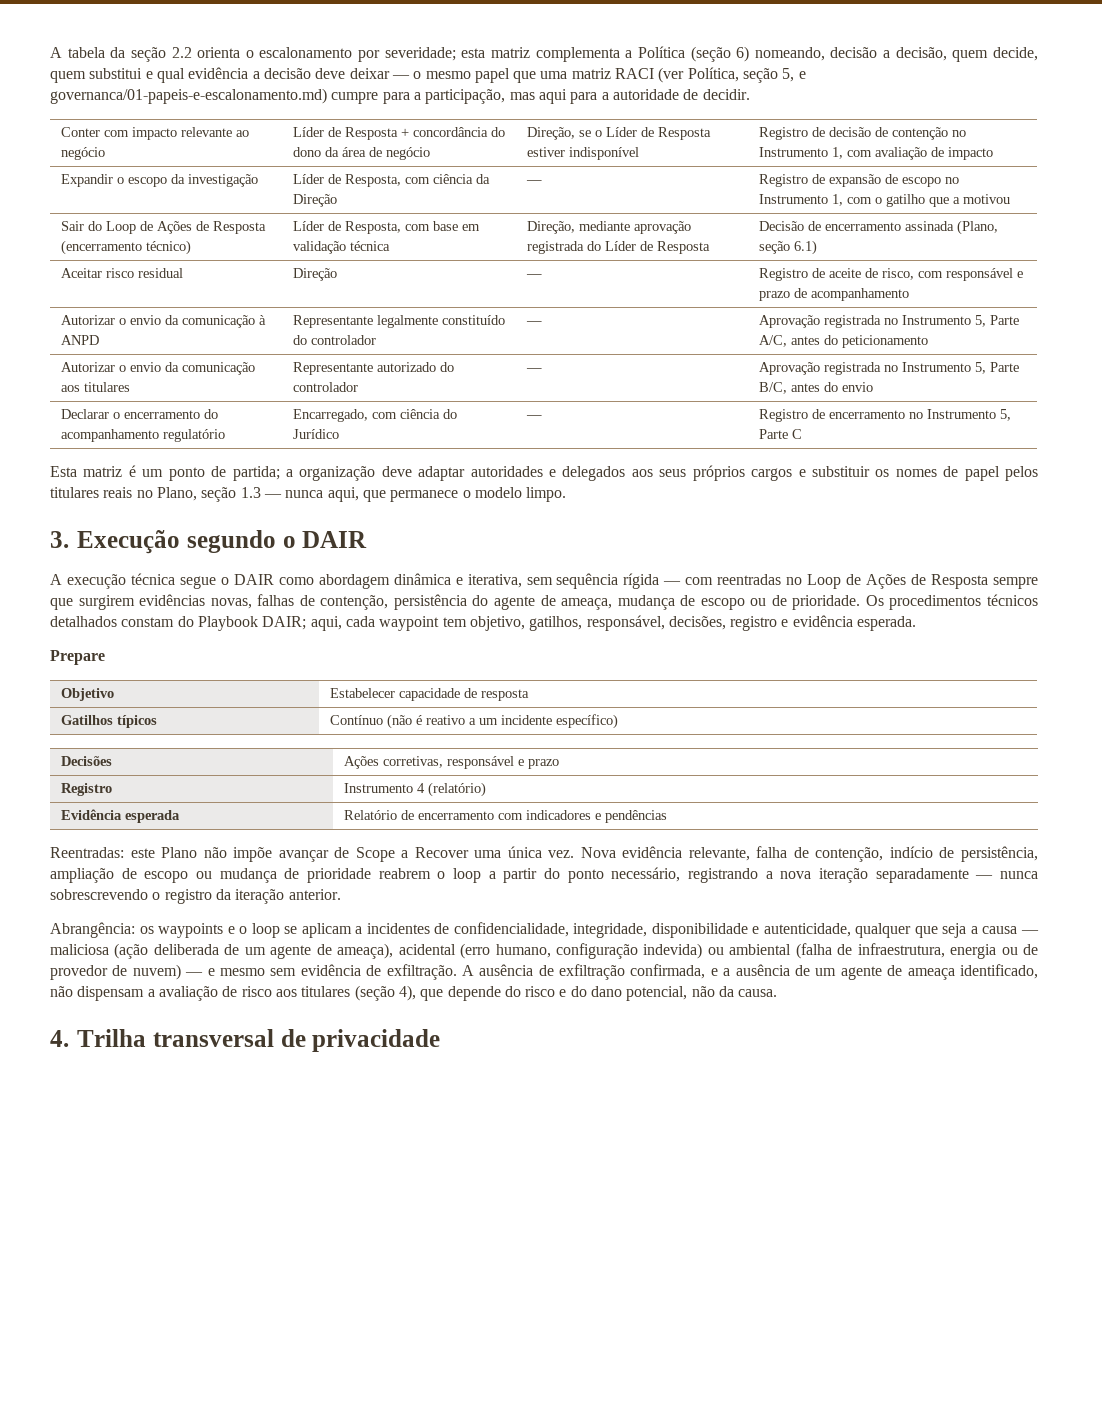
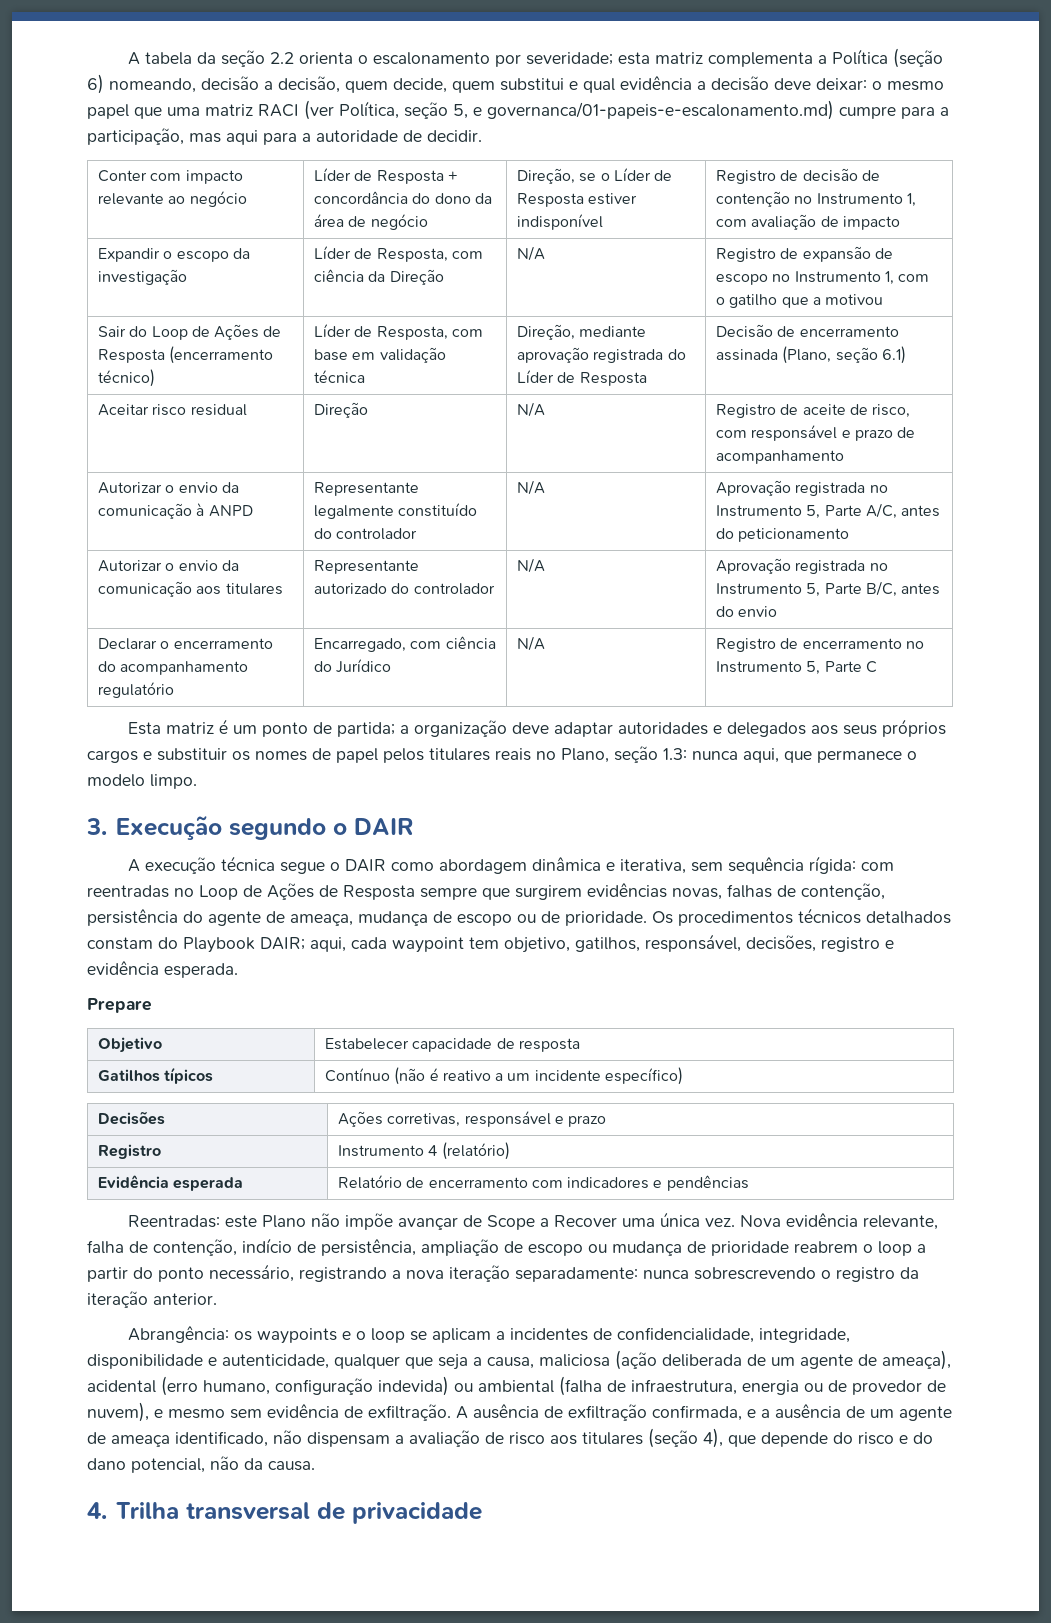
[349,68,410,79] deixar — -> [816,78,867,90] deixar:
[525,180,542,184] — -> [516,246,545,261] N/A
[525,274,542,278] — -> [516,402,545,417] N/A
[525,321,542,325] — -> [516,480,545,495] N/A
[525,368,542,372] — -> [516,558,545,573] N/A
[525,415,542,419] — -> [516,636,545,651] N/A
[240,487,282,498] 1.3 — -> [663,748,687,760] 1.3:
[623,573,682,589] rígida — -> [809,856,857,874] rígida:
[875,868,994,883] separadamente — -> [515,1267,638,1282] separadamente:
[982,926,1039,934] causa — -> [487,1357,534,1369] causa,
[132,964,204,980] nuvem) — -> [87,1402,149,1422] nuvem),

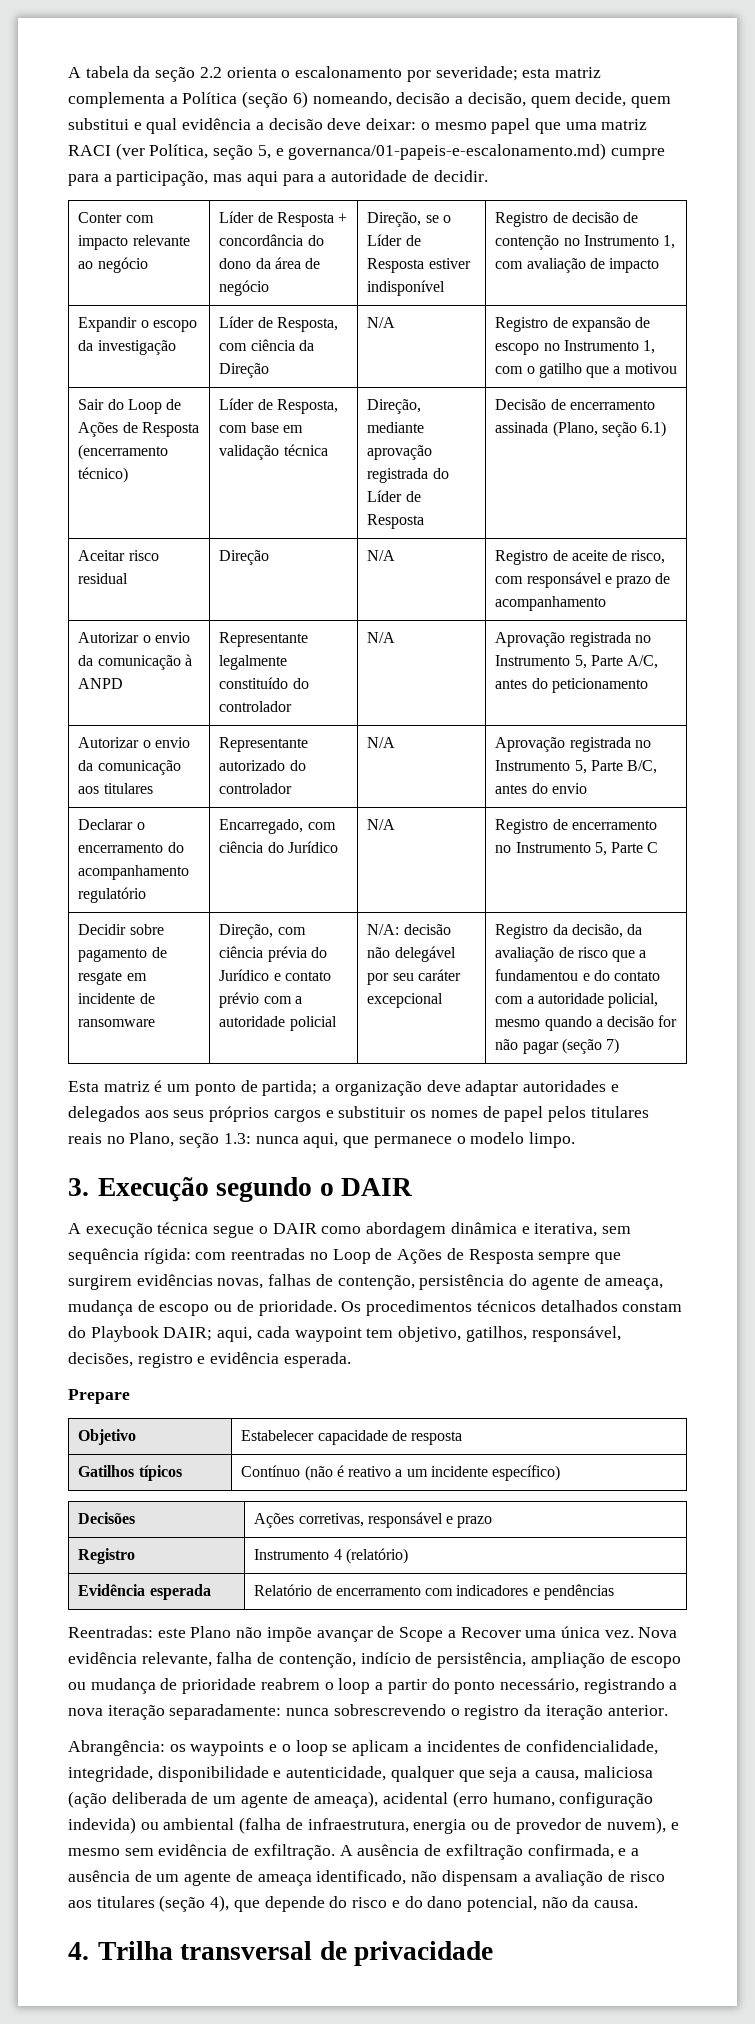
(877, 667) none -> [78,924,164,935] [78,947,167,962] [78,971,147,985] [78,993,155,1004] [78,1019,156,1027] [219,924,306,939] [219,946,327,962] [219,969,331,981] [219,992,302,1008] [219,1016,337,1031] [367,924,451,935] [367,946,456,962] [367,969,461,985] [367,993,444,1008] [495,924,643,939] [495,947,647,962] [495,969,661,981] [495,993,659,1008] [495,1015,678,1031] [495,1038,620,1054] // Decidir sobre pagamento de resgate em incidente de ransomware | Direção, com ciência prévia do Jurídico e contato prévio com a autoridade policial | N/A: decisão não delegável por seu caráter excepcional | Registro da decisão, da avaliação de risco que a fundamentou e do contato com a autoridade policial, mesmo quando a decisão for não pagar (seção 7)

